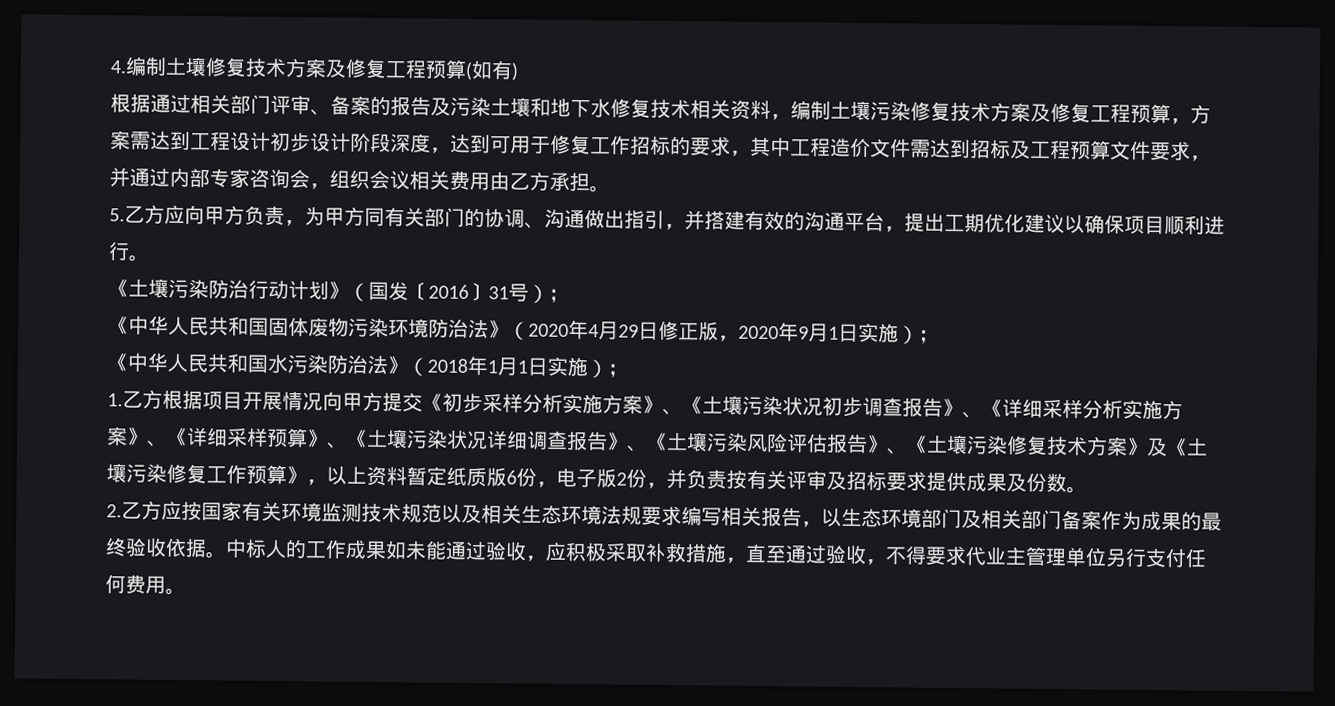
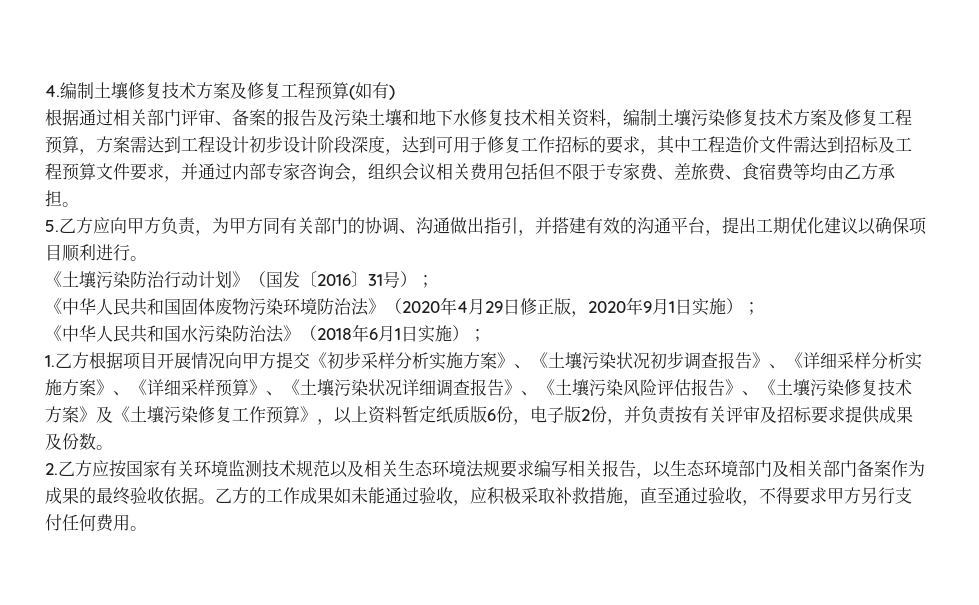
(490, 181) none -> [504,163,827,181] 包括但不限于专家费、差旅费、食宿费等均
[487,360,498,374] 1 -> [369,328,378,340] 6
[225,538,287,559] 中标人 -> [215,487,249,504] 乙方
[965,546,1107,567] 代业主管理单位 -> [827,487,861,504] 甲方

